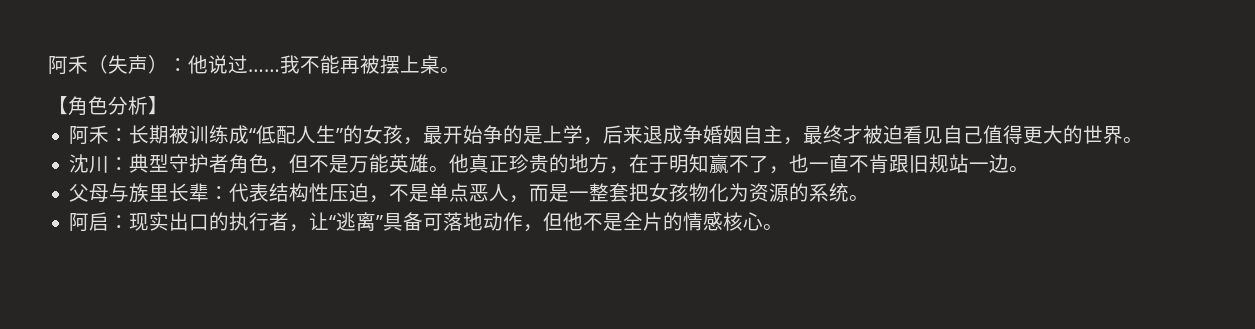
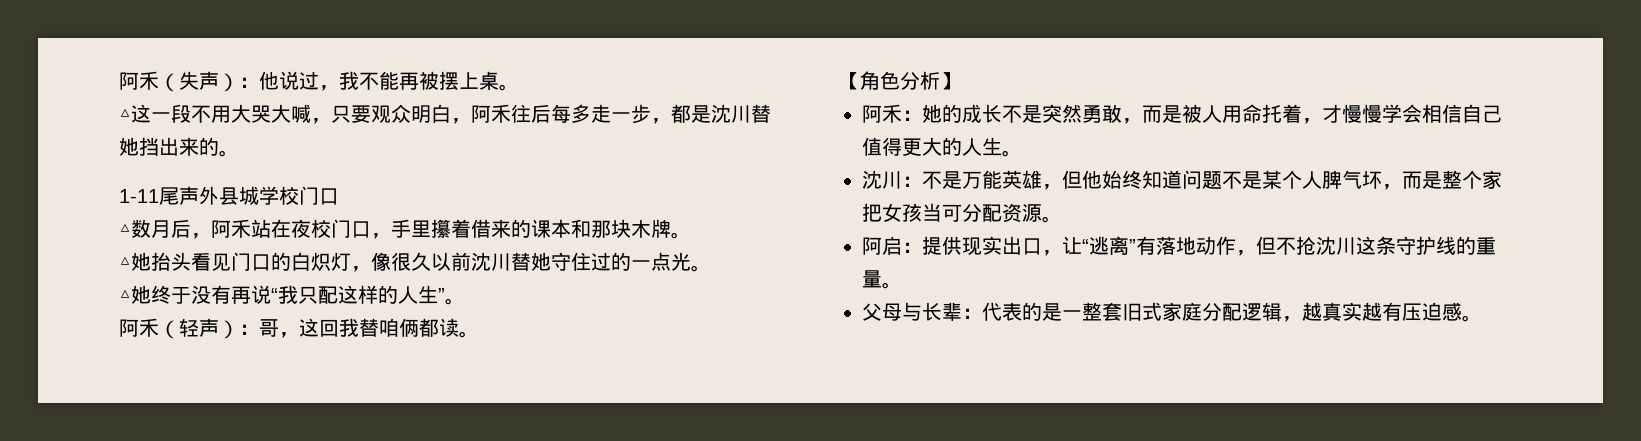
[248,69,280,72] …… -> [319,85,339,91] ，
(460, 70) none -> [119,104,771,124] [119,137,239,157] [119,186,339,205] [119,219,691,239] [119,252,711,272] [119,285,465,305] [119,318,479,339] // △这一段不用大哭大喊，只要观众明白，阿禾往后每多走一步，都是沈川替她挡出来的。 // 1-11尾声外县城学校门口 // △数月后，阿禾站在夜校门口，手里攥着借来的课本和那块木牌。 // △她抬头看见门口的白炽灯，像很久以前沈川替她守住过的一点光。 // △她终于没有再说“我只配这样的人生”。 // 阿禾（轻声）：哥，这回我替咱俩都读。
[129,125,944,145] 长期被训练成“低配人生”的女孩，最开始争的是上学，后来退成争婚姻自主，最终才被迫看见 -> [922,104,1462,124] 她的成长不是突然勇敢，而是被人用命托着，才慢慢学会相信
[1083,125,1124,144] 世界 -> [962,137,1002,156] 人生
[129,154,1030,174] [69,183,850,203] 典型守护者角色，但不是万能英雄。他真正珍贵的地方，在于明知赢不了，也一直不肯跟旧规站一边。 // 父母与族里长辈：代表结构性压迫，不是单点恶人，而是一整套把女孩物化为资源的系统 -> [922,170,1502,190] [862,203,1042,223] 不是万能英雄，但他始终知道问题不是某个人脾气坏，而是整个家把女孩当可分配资源
(130, 222) none -> [922,236,962,255] 提供
[209,212,290,231] 的执行者 -> (1042, 246) none
[383,212,444,231] 具备可 -> [1136,236,1156,255] 有
[563,212,764,231] 他不是全片的情感核心 -> [1276,236,1496,255] [862,270,902,289] [862,302,1462,322] 不抢沈川这条守护线的重量。 // 父母与长辈：代表的是一整套旧式家庭分配逻辑，越真实越有压迫感

